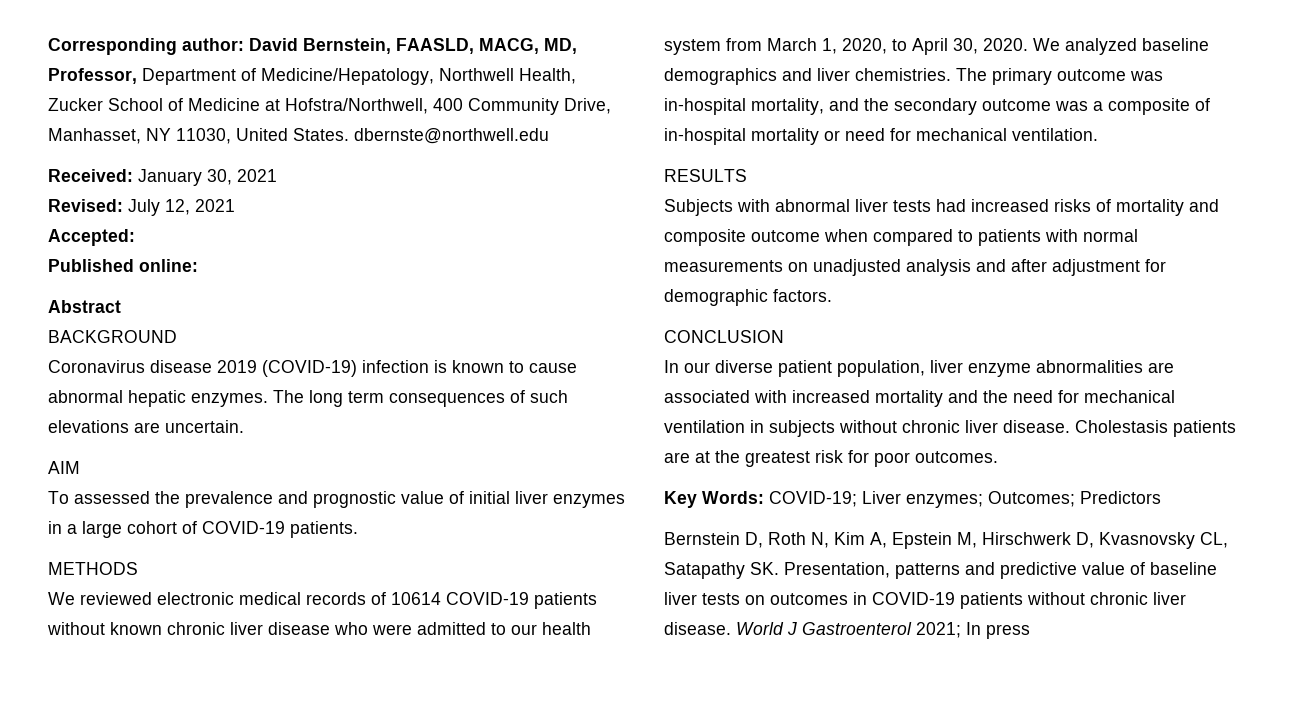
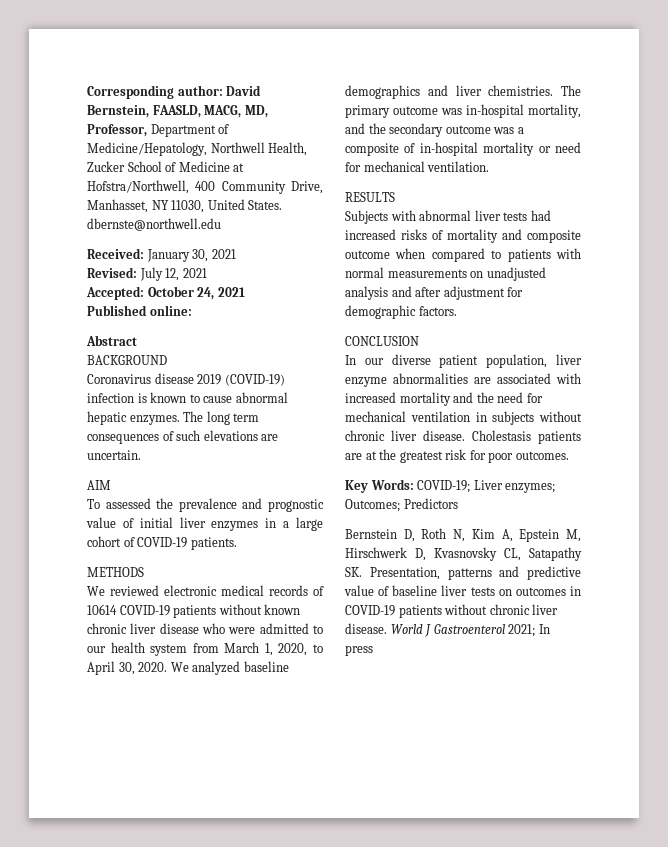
(135, 237) none -> [147,286,245,300] October 24, 2021

